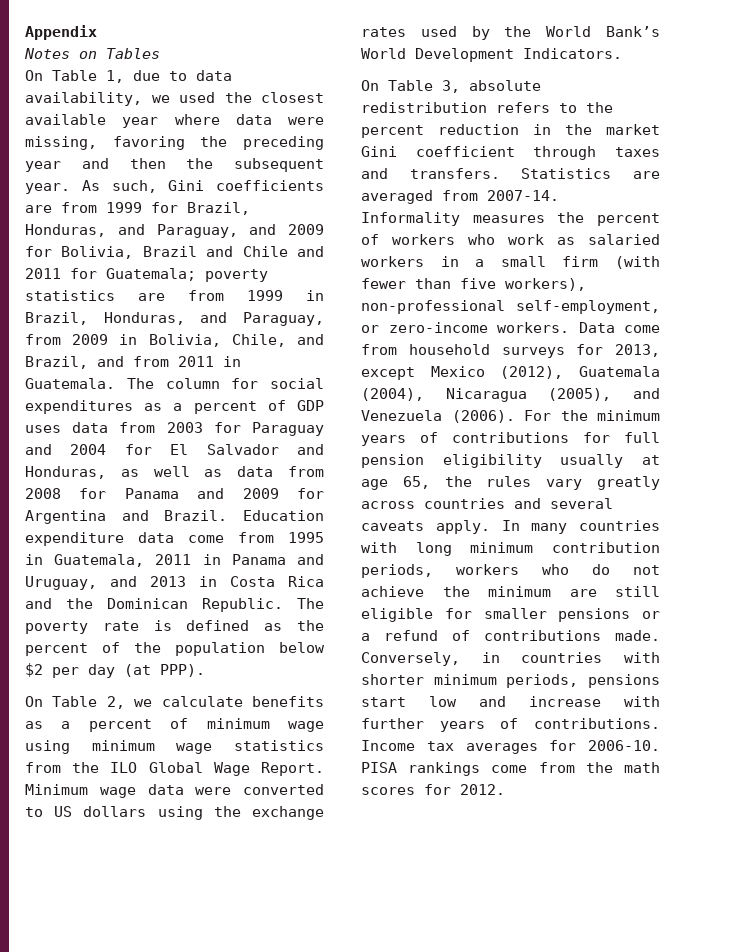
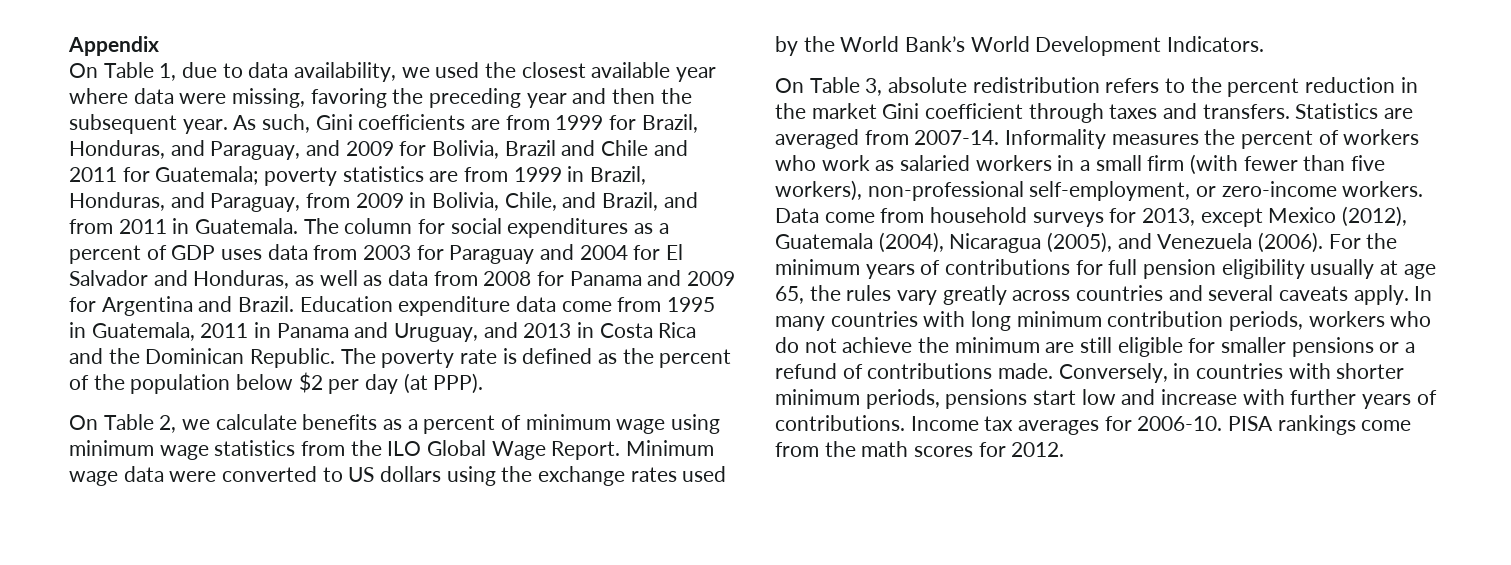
[24,48,160,59] // Notes on Tables -> (159, 46) none

